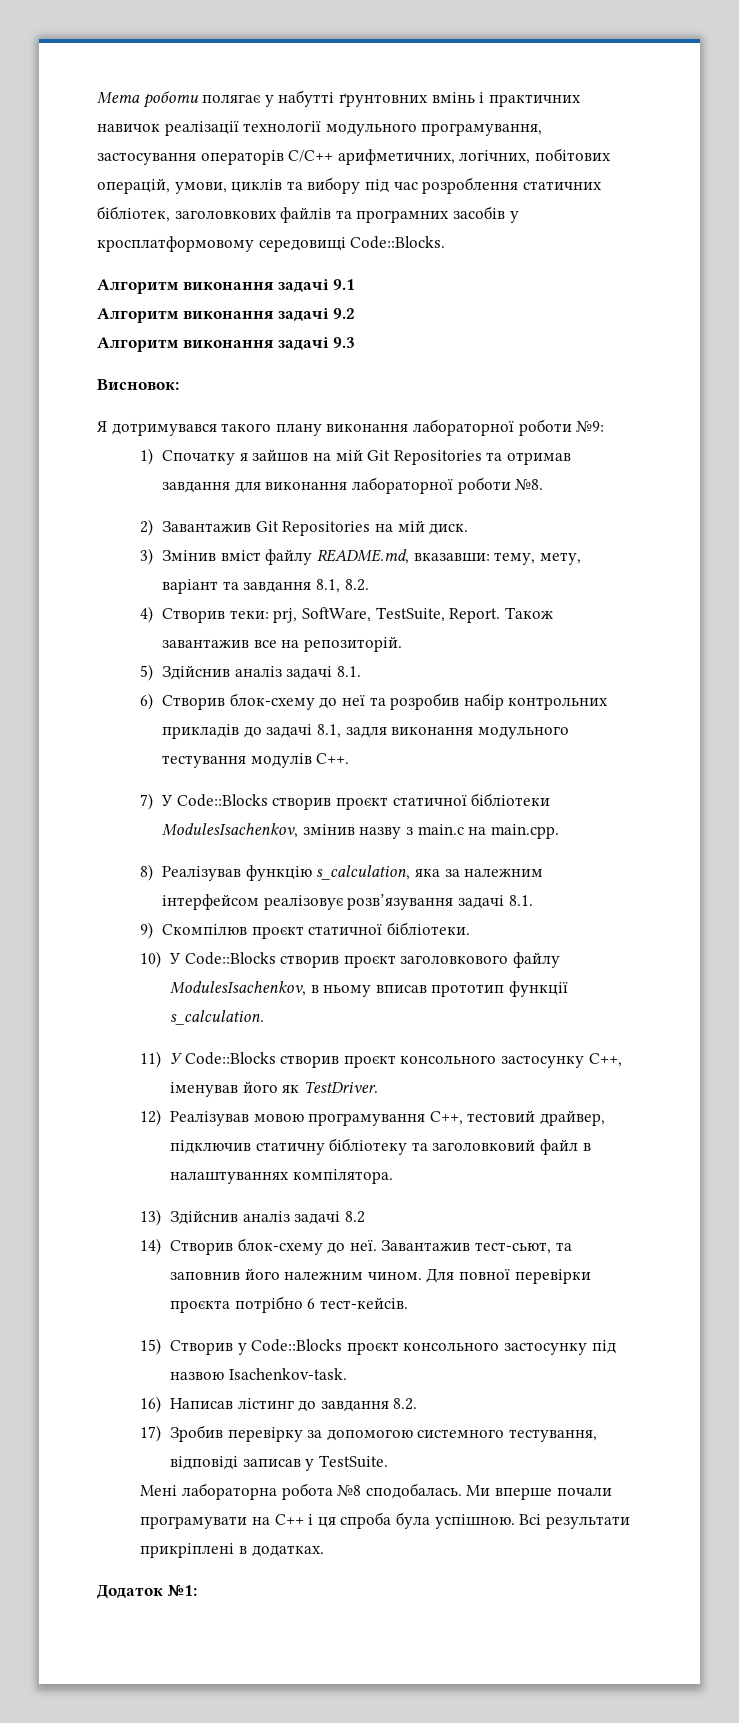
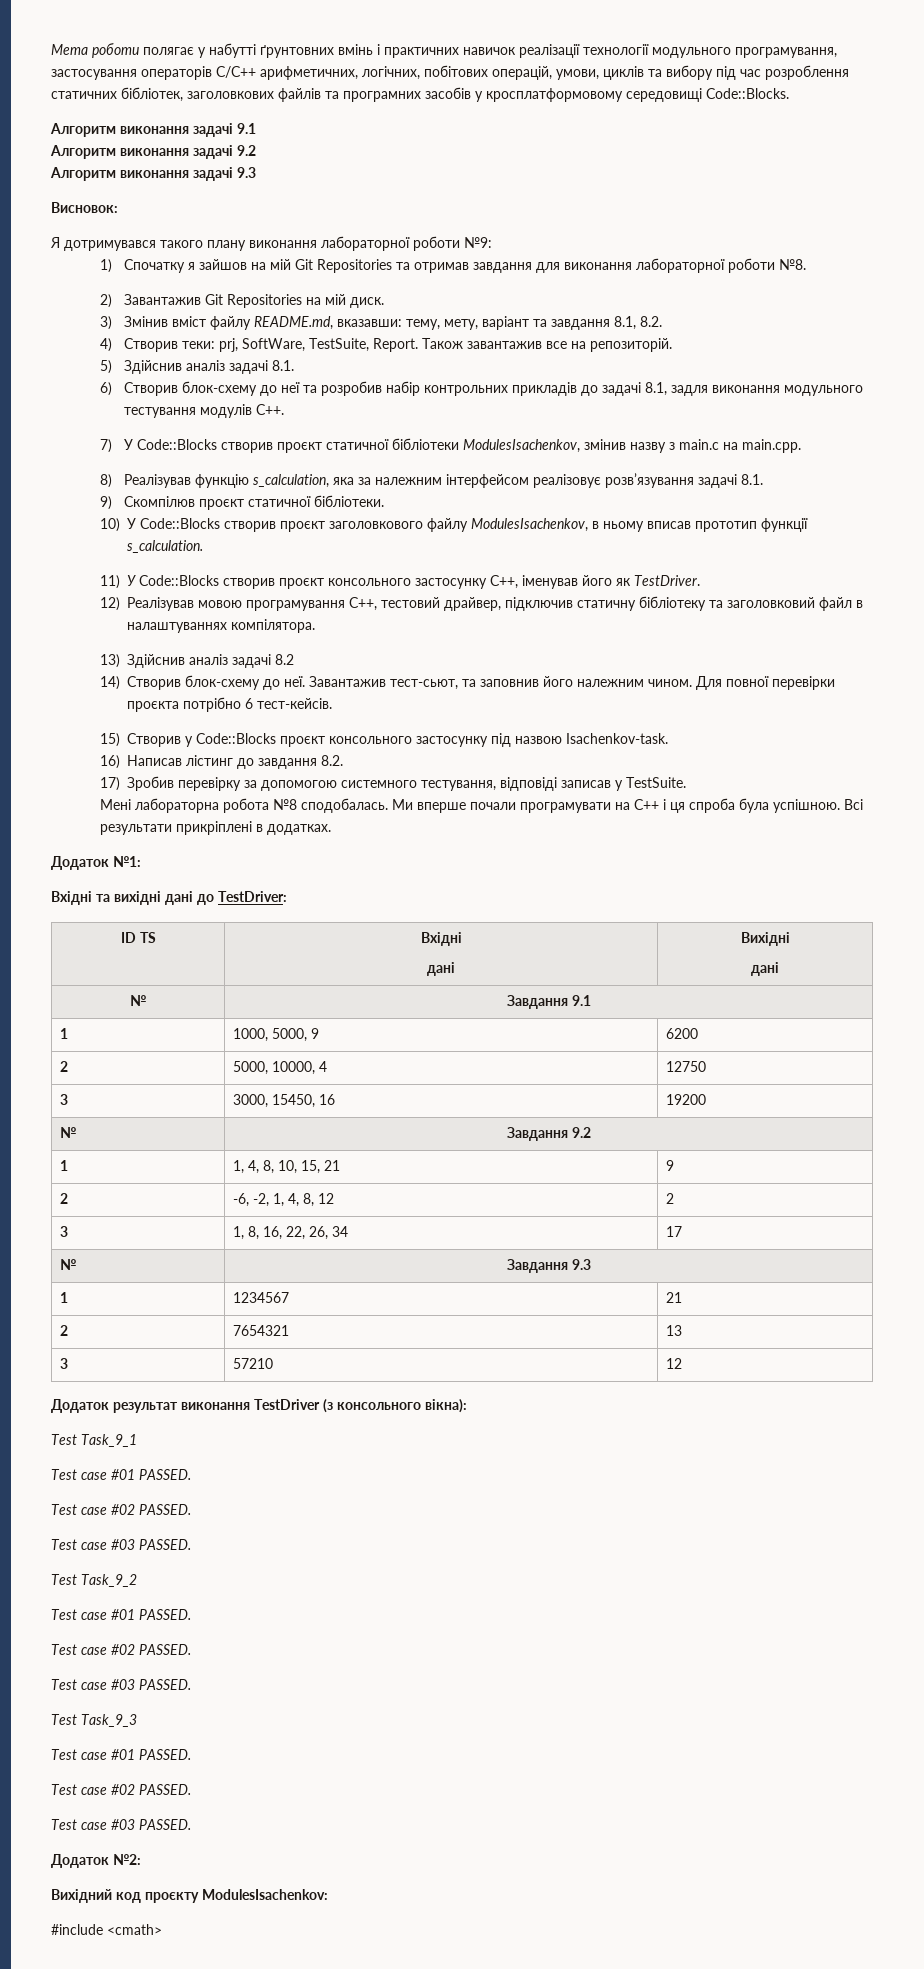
(197, 1590) none -> [51,891,287,905] [120,932,156,943] [420,932,462,946] [427,962,455,976] [740,932,790,946] [751,962,779,976] [130,995,146,1006] [506,995,591,1009] [60,1028,69,1039] [233,1028,320,1042] [666,1028,699,1039] [60,1061,69,1072] [233,1061,328,1075] [666,1061,707,1072] [60,1094,69,1105] [233,1094,336,1108] [666,1094,707,1105] [60,1127,77,1138] [506,1127,591,1141] [60,1160,69,1171] [233,1160,341,1174] [666,1160,675,1171] [60,1193,69,1204] [233,1193,335,1207] [666,1193,675,1204] [60,1226,69,1237] [233,1226,349,1240] [666,1226,683,1237] [60,1259,77,1270] [506,1259,591,1273] [60,1292,69,1303] [233,1292,290,1303] [666,1292,683,1303] [60,1325,69,1336] [233,1325,290,1336] [666,1325,683,1336] [60,1358,69,1369] [233,1358,274,1369] [666,1358,683,1369] [51,1399,467,1413] [51,1434,137,1447] [51,1469,191,1480] [51,1504,191,1515] [51,1539,191,1550] [51,1574,137,1587] [51,1609,191,1620] [51,1644,191,1655] [51,1679,191,1690] [51,1714,137,1727] [51,1749,191,1760] [51,1784,191,1795] [51,1819,191,1830] [51,1854,141,1868] [51,1889,328,1903] [51,1924,162,1935] // Вхідні та вихідні дані до TestDriver: // ID TS | Вхідні // дані | Вихідні // дані // № | Завдання 9.1 // 1 | 1000, 5000, 9 | 6200 // 2 | 5000, 10000, 4 | 12750 // 3 | 3000, 15450, 16 | 19200 // № | Завдання 9.2 // 1 | 1, 4, 8, 10, 15, 21 | 9 // 2 | -6, -2, 1, 4, 8, 12 | 2 // 3 | 1, 8, 16, 22, 26, 34 | 17 // № | Завдання 9.3 // 1 | 1234567 | 21 // 2 | 7654321 | 13 // 3 | 57210 | 12 // Додаток результат виконання TestDriver (з консольного вікна): // Test Task_9_1 // Test case #01 PASSED. // Test case #02 PASSED. // Test case #03 PASSED. // Test Task_9_2 // Test case #01 PASSED. // Test case #02 PASSED. // Test case #03 PASSED. // Test Task_9_3 // Test case #01 PASSED. // Test case #02 PASSED. // Test case #03 PASSED. // Додаток №2: // Вихідний код проєкту ModulesIsachenkov: // #include <cmath>

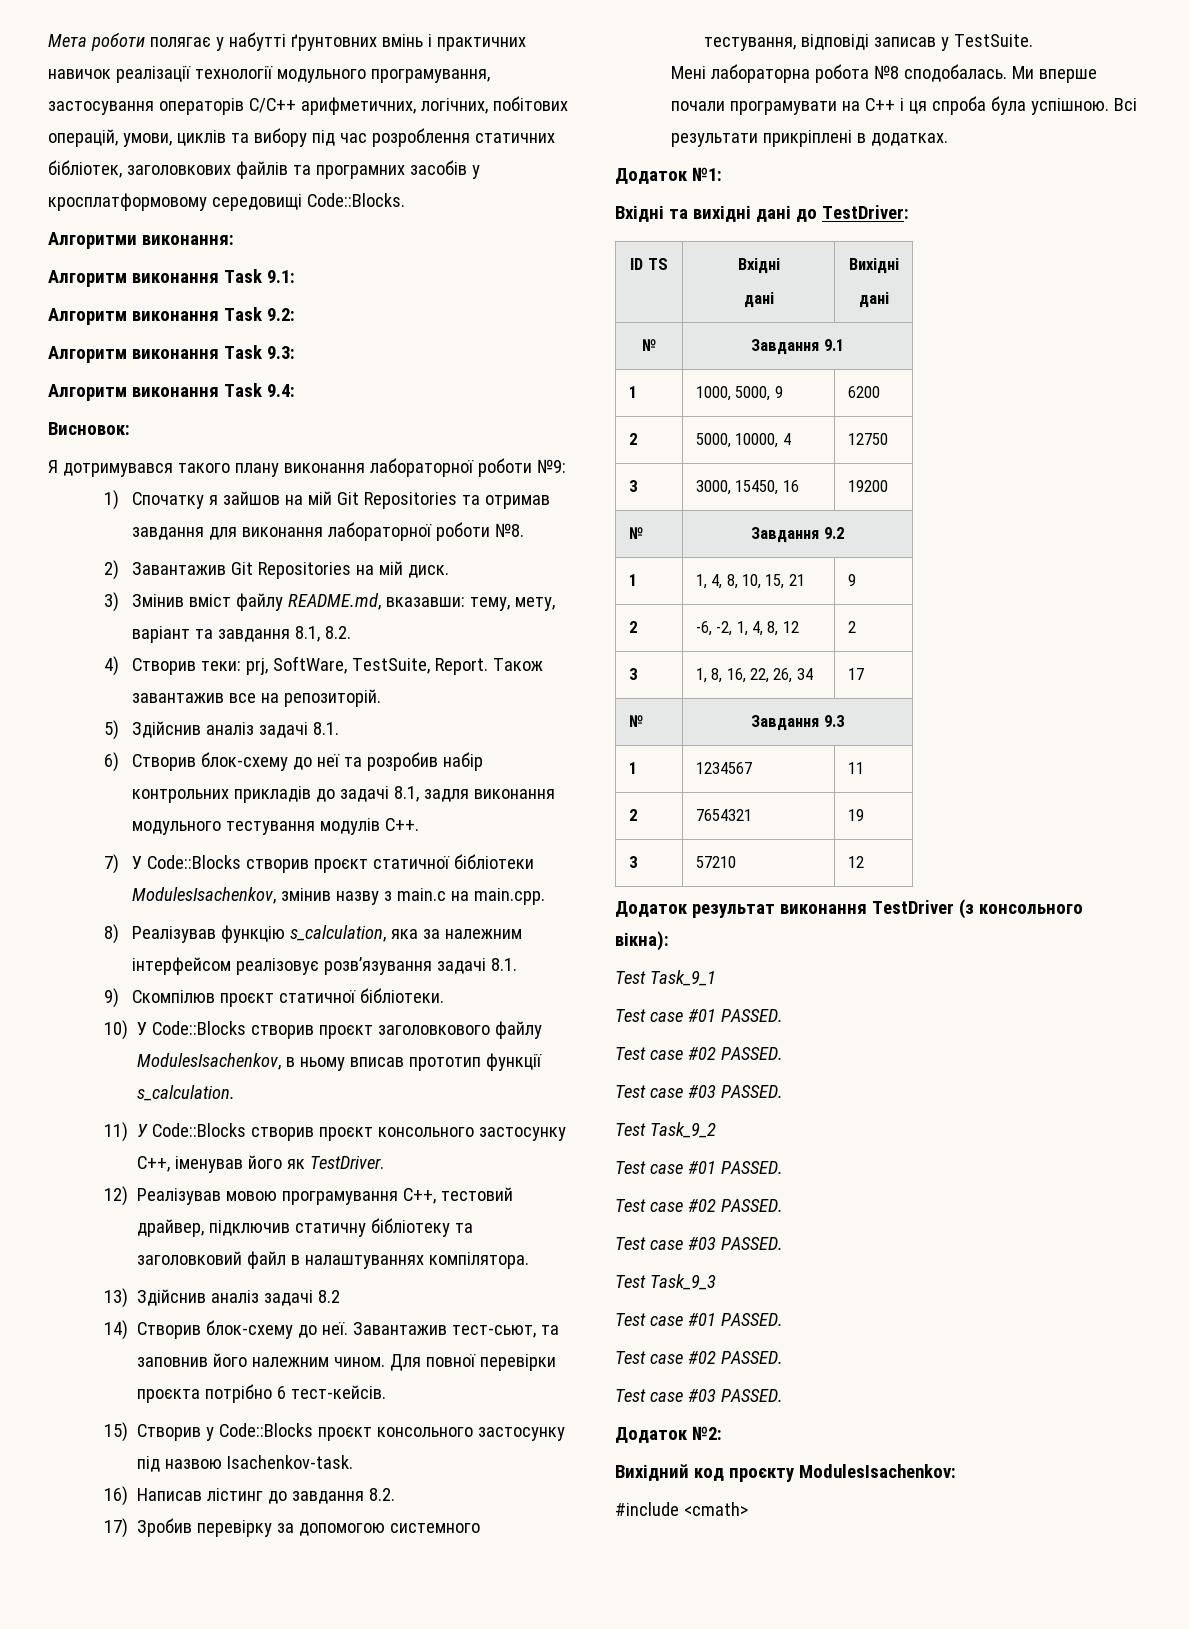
[50,123,256,137] [50,145,256,159] [50,167,256,181] Алгоритм виконання задачі 9.1 // Алгоритм виконання задачі 9.2 // Алгоритм виконання задачі 9.3 -> [48,232,234,249] [48,269,295,287] [48,307,295,325] [48,345,295,363] [48,383,295,401] Алгоритми виконання: // Алгоритм виконання Task 9.1: // Алгоритм виконання Task 9.2: // Алгоритм виконання Task 9.3: // Алгоритм виконання Task 9.4:
[666,1292,683,1303] 21 -> [847,762,864,774] 11
[666,1325,683,1336] 13 -> [847,809,864,821] 19

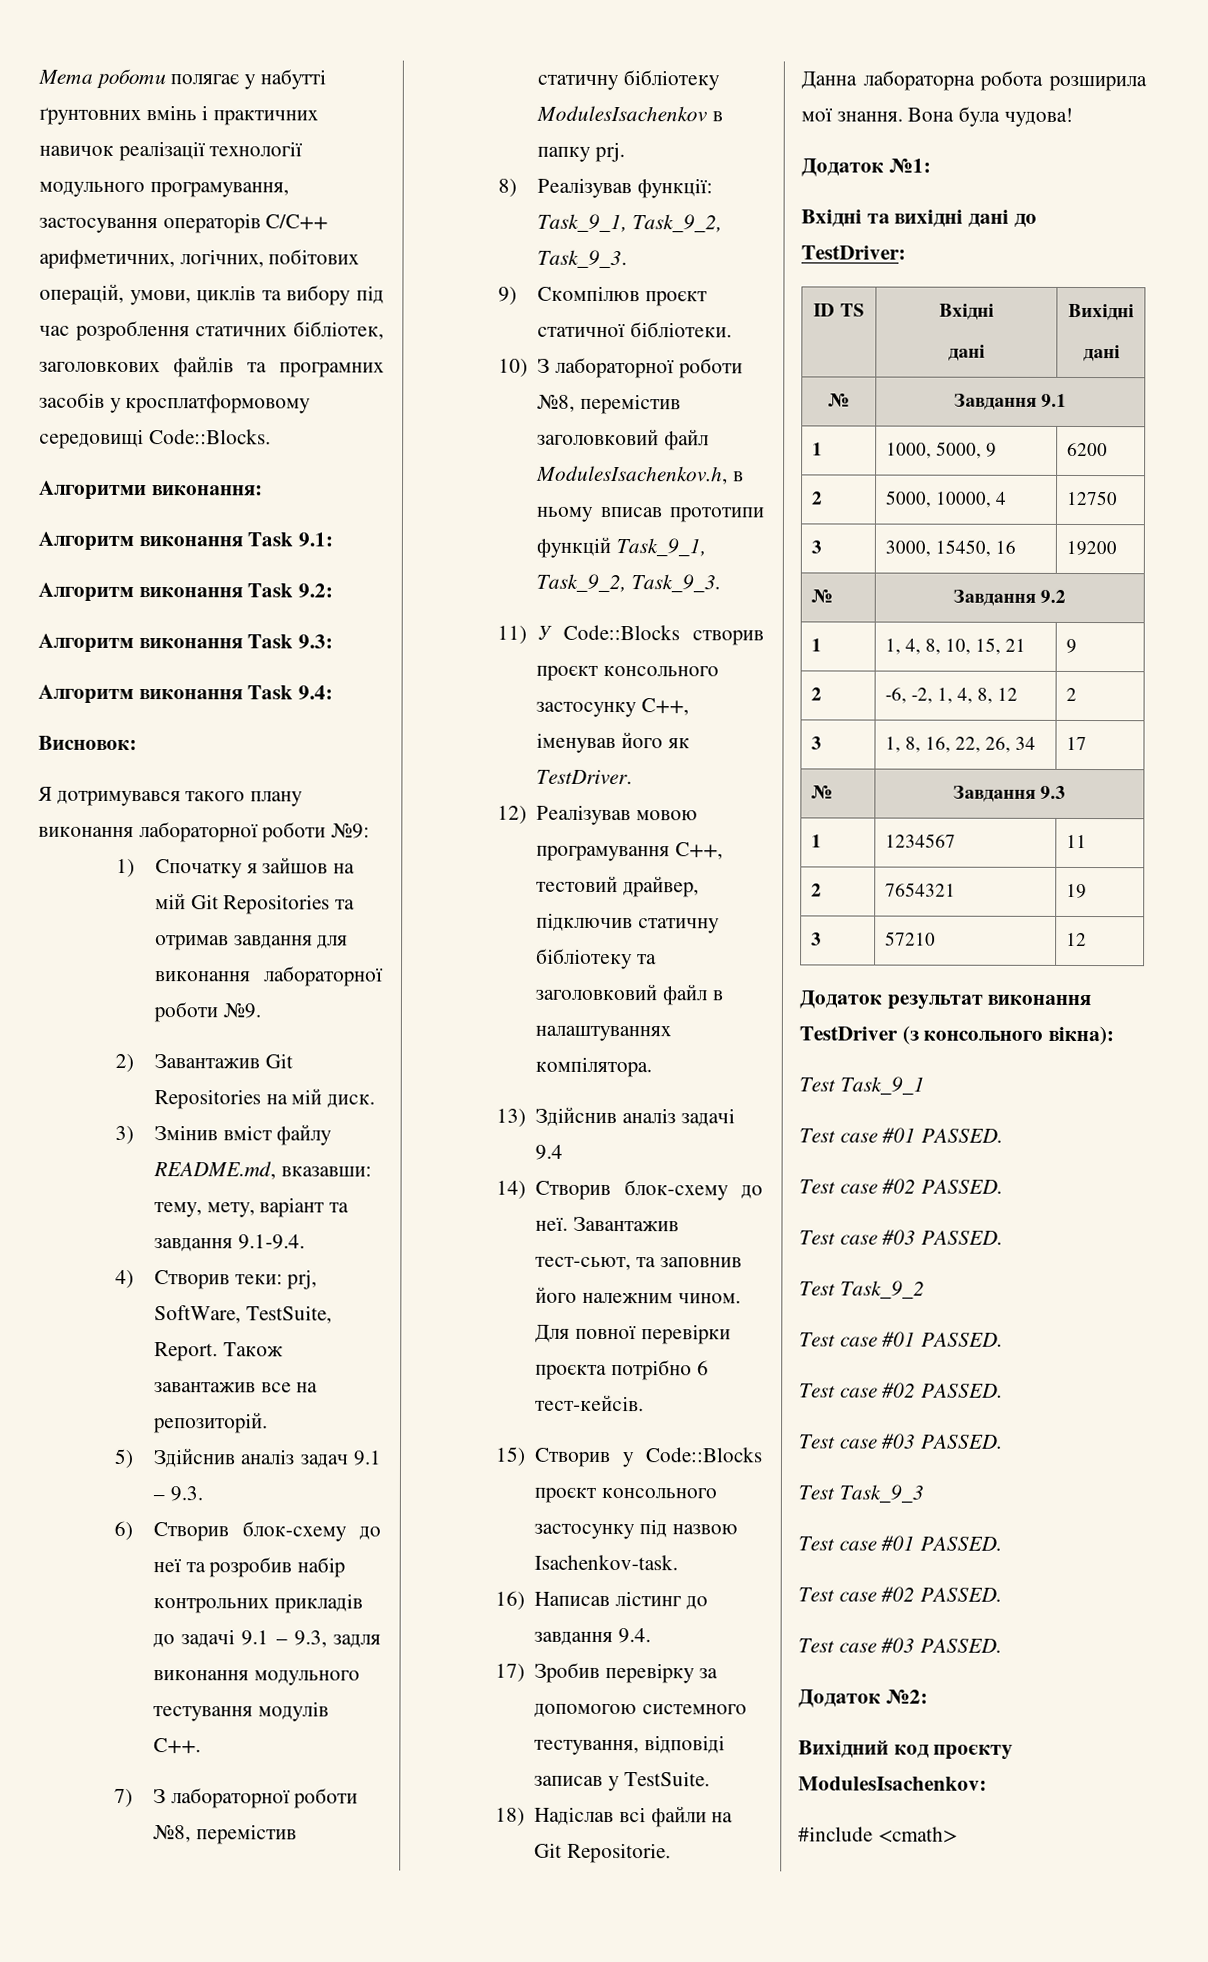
[494,523,524,537] №8. -> [222,1003,261,1019] №9.
[294,626,351,642] 8.1, 8.2. -> [237,1234,305,1250] 9.1-9.4.
[258,722,339,738] задачі 8.1. -> [299,1450,382,1468] [152,1486,203,1502] задач 9.1 – 9.3.
[393,786,419,802] 8.1, -> [241,1630,327,1648] 9.1 – 9.3,
[131,854,534,873] [131,887,545,905] [103,924,522,944] [131,957,517,975] У Code::Blocks створив проєкт статичної бібліотеки ModulesIsachenkov, змінив назву з main.c на main.cpp. // 8) Реалізував функцію s_calculation, яка за належним інтерфейсом реалізовує розв’язування задачі 8.1. -> [152,1788,359,1809] [152,1824,297,1845] [536,70,720,91] [535,105,723,122] [536,141,625,163] [497,177,713,199] [536,213,722,233] [536,249,627,269] З лабораторної роботи №8, перемістив статичну бібліотеку ModulesIsachenkov в папку prj. // 8) Реалізував функції: Task_9_1, Task_9_2, Task_9_3.
[136,1021,542,1039] [136,1053,542,1071] [136,1085,235,1101] У Code::Blocks створив проєкт заголовкового файлу ModulesIsachenkov, в ньому вписав прототип функції s_calculation. -> [537,357,743,379] [537,393,682,415] [537,428,710,451] [536,465,745,485] [536,506,764,523] [536,536,707,559] [536,573,722,593] З лабораторної роботи №8, перемістив заголовковий файл ModulesIsachenkov.h, в ньому вписав прототипи функцій Task_9_1, Task_9_2, Task_9_3.
[317,1290,340,1303] 8.2 -> [535,1144,564,1160] 9.4
[368,1488,395,1501] 8.2. -> [618,1628,652,1644] 9.4.
[670,64,1097,83] [670,96,1137,115] [670,130,948,147] Мені лабораторна робота №8 сподобалась. Ми вперше почали програмувати на С++ і ця спроба була успішною. Всі результати прикріплені в додатках. -> [494,1806,734,1828] [534,1842,672,1864] [801,70,1147,92] [801,106,1073,127] 18) Надіслав всі файли на Git Repositorie. // Данна лабораторна робота розширила мої знання. Вона була чудова!

